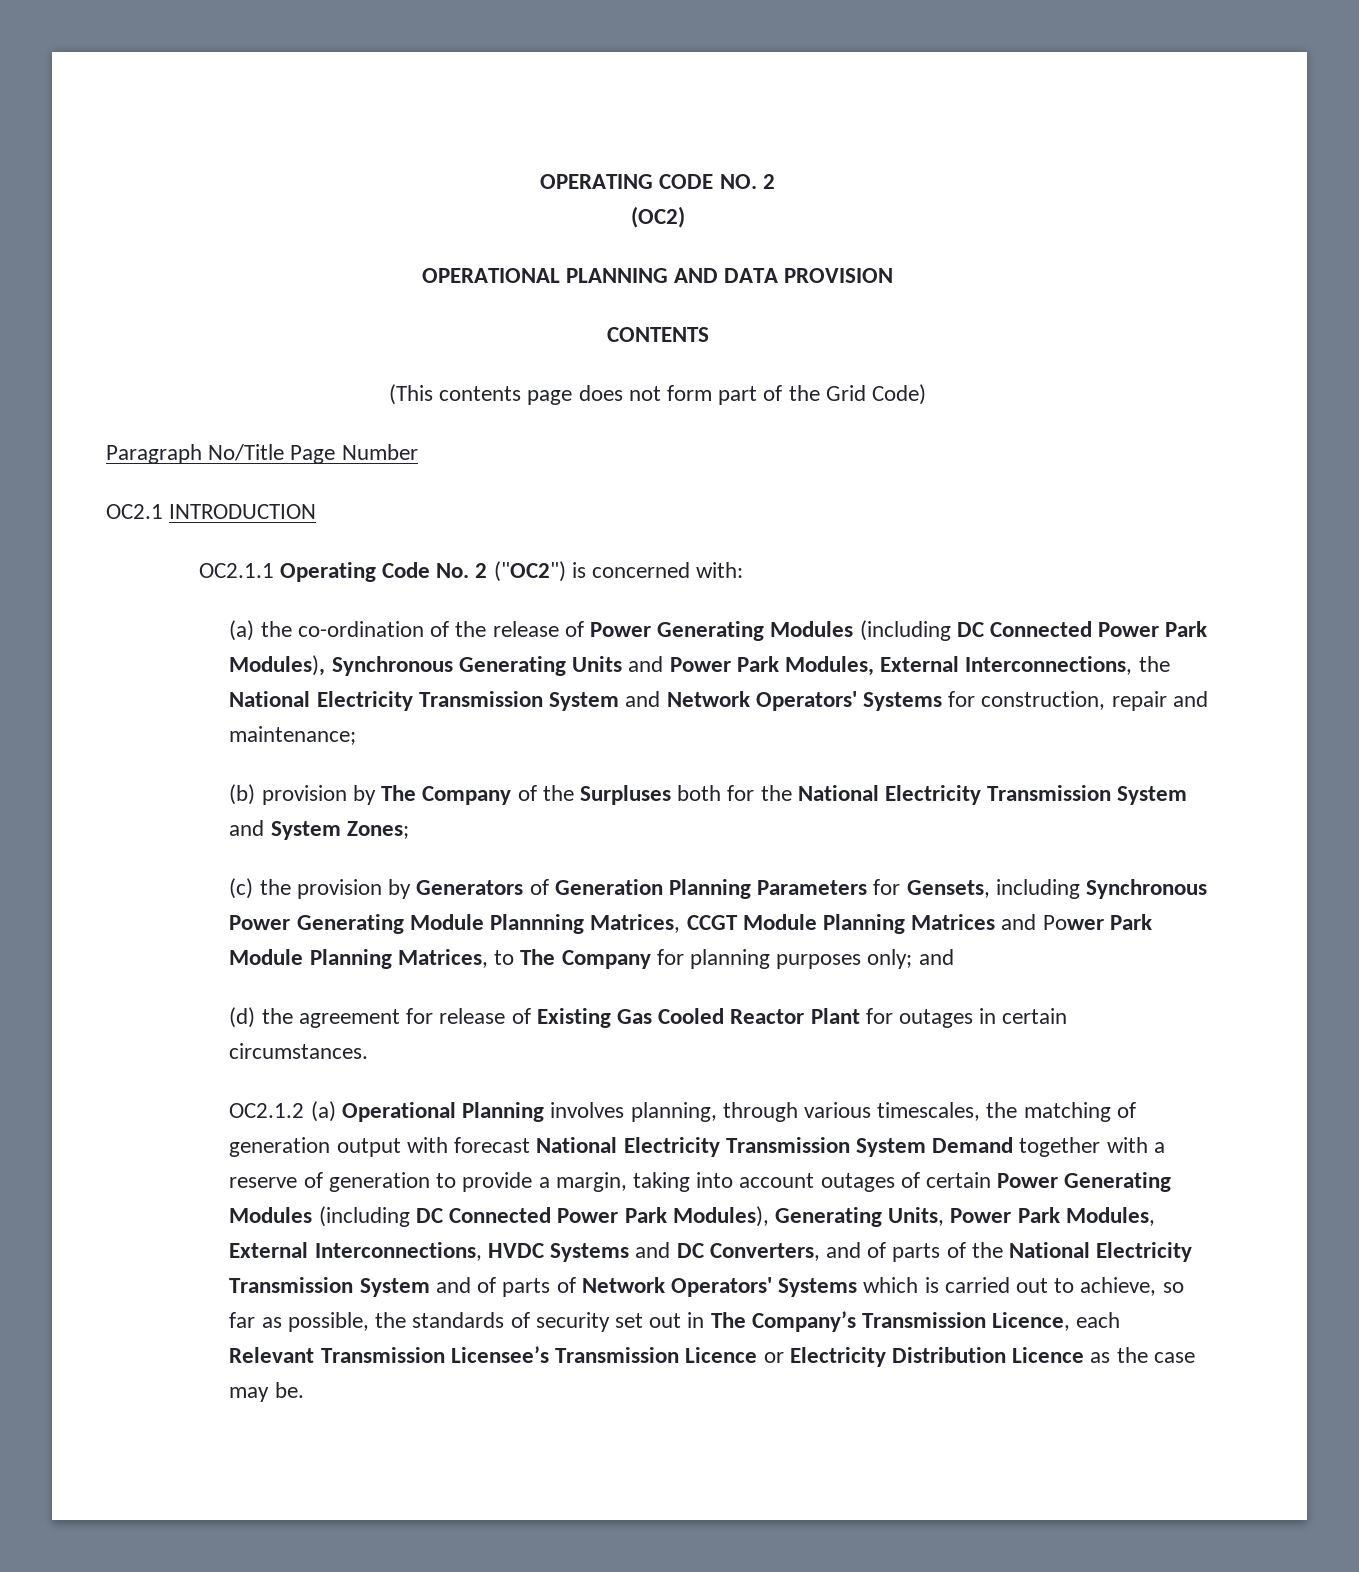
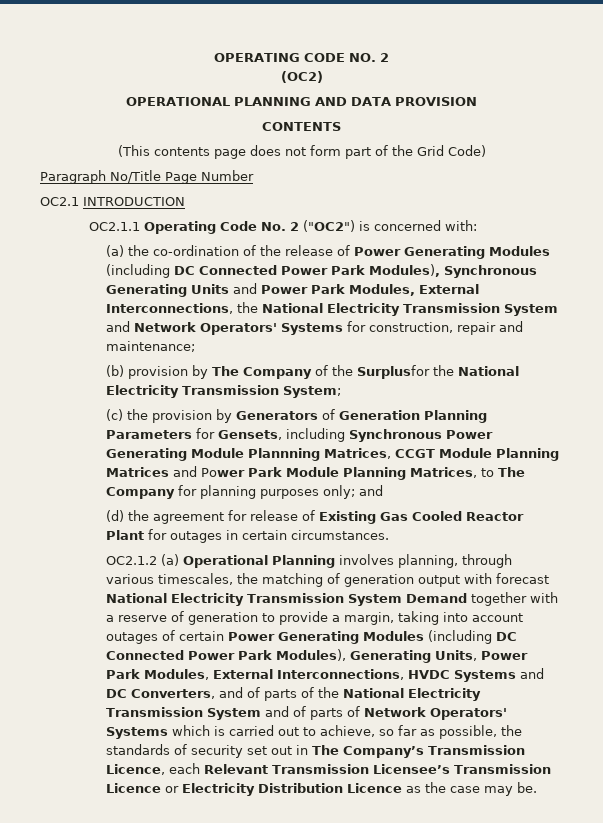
[579,785,1188,805] [229,820,409,840] Surpluses both for the National Electricity Transmission System and System Zones; -> [356,365,519,379] [105,385,341,398] Surplusfor the National Electricity Transmission System;

